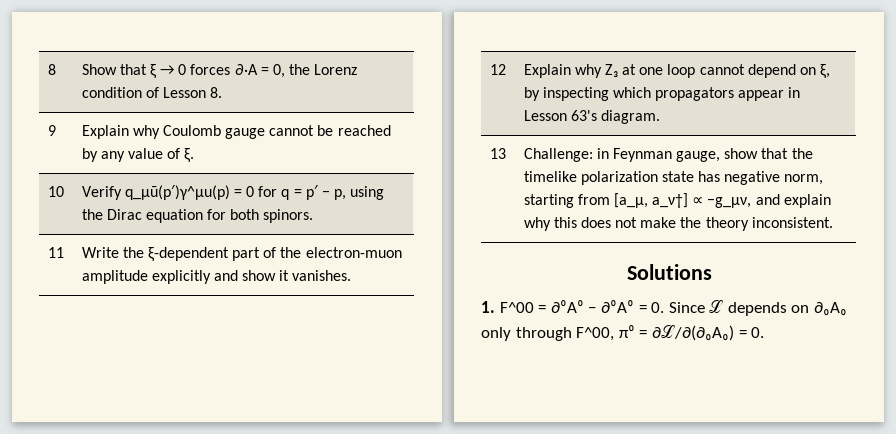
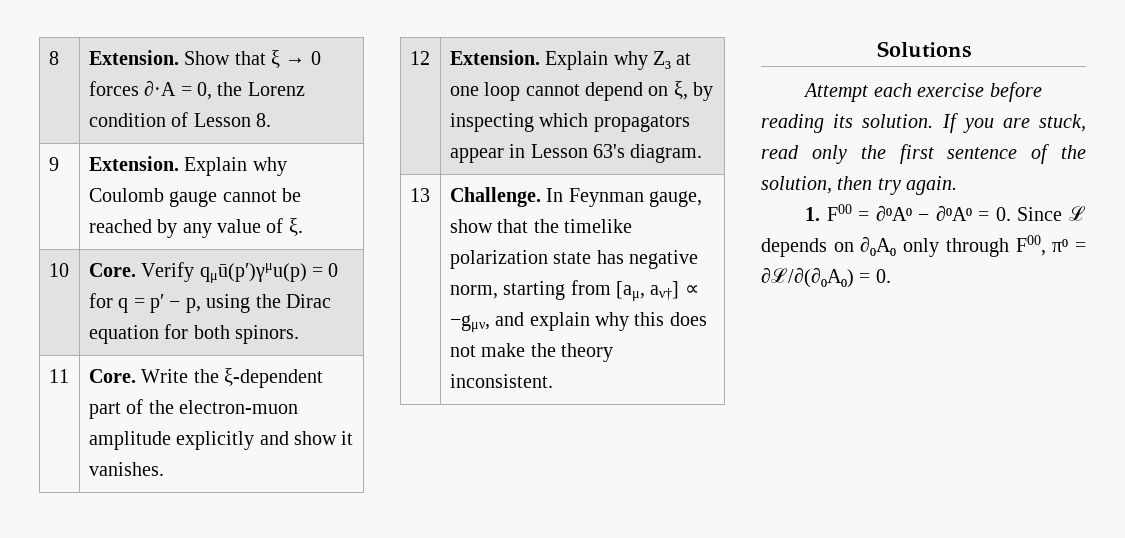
(56, 69) none -> [88,50,179,65] Extension.
(56, 130) none -> [88,156,179,171] Extension.
[81,185,230,200] Verify q_μū(p′)γ^μu(p) -> [88,262,307,283] Core. Verify qμū(p′)γμu(p)
(64, 252) none -> [88,369,136,383] Core.
(506, 69) none -> [449,50,540,65] Extension.
[523,148,609,162] Challenge: in -> [449,187,564,207] Challenge. In
[613,193,752,208] [a_μ, a_ν†] ∝ −g_μν, -> [615,281,699,301] [449,315,490,332] [aμ, aν†] ∝ −gμν,
(712, 272) none -> [803,82,1042,102] [761,113,1086,133] [761,144,1086,164] [761,176,958,195] // Attempt each exercise before reading its solution. If you are stuck, read only the first sentence of the solution, then try again.
[499,302,534,313] F^00 -> [826,204,852,221] F00
[576,327,615,341] F^00, -> [1015,235,1046,256] F00,

